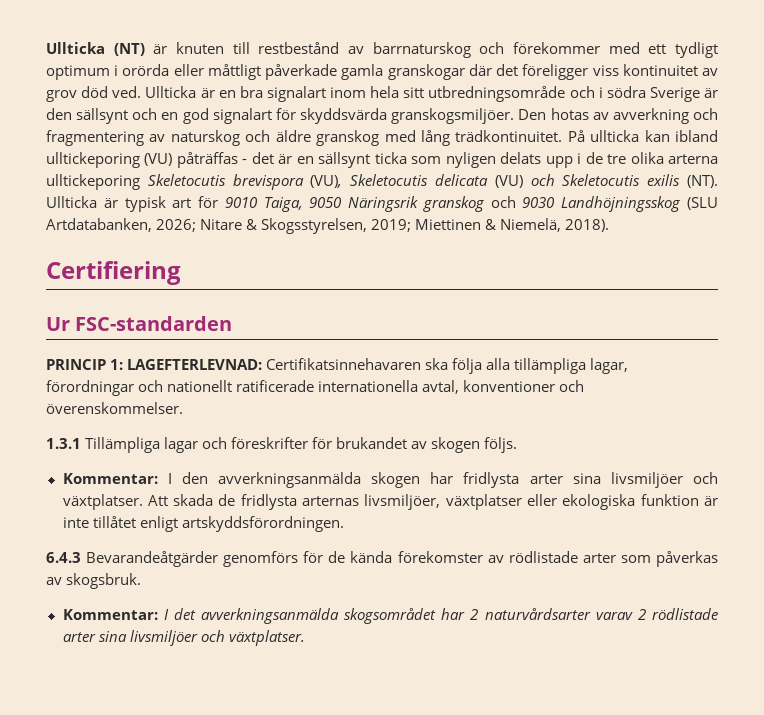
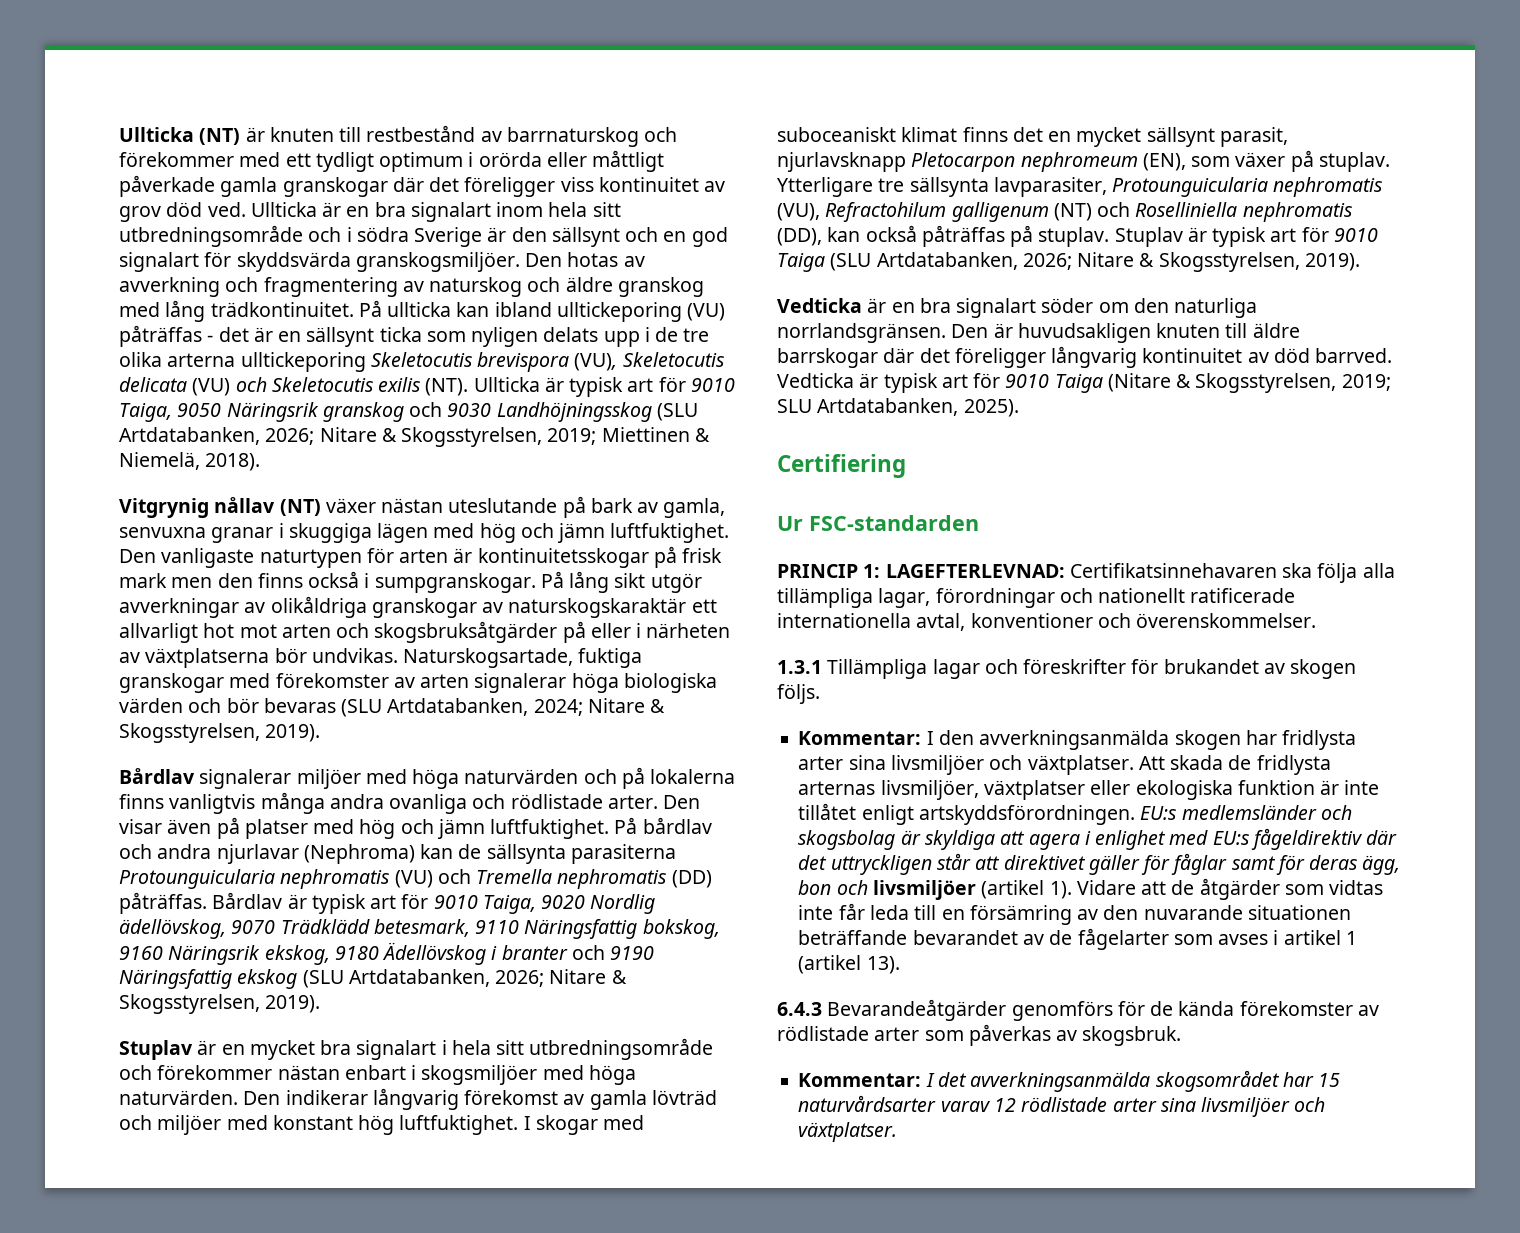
(610, 225) none -> [119,496,726,518] [119,523,730,543] [119,546,723,568] [119,571,702,593] [119,596,717,618] [119,621,731,643] [119,648,643,668] [119,673,717,693] [119,698,666,717] [119,723,321,743] [119,767,736,789] [119,792,701,814] [119,817,712,839] [119,844,676,864] [119,869,712,889] [119,892,656,914] [119,919,720,939] [119,942,655,965] [119,969,627,989] [119,994,321,1014] [119,1038,714,1060] [119,1065,636,1085] [119,1088,717,1110] [119,1115,645,1135] [777,127,1288,147] [777,150,1390,172] [777,177,1384,197] [777,202,1353,222] [777,225,1378,247] [777,252,1360,272] [777,298,1258,318] [777,323,1300,343] [777,346,1393,368] [777,373,1391,393] [777,398,1019,417] // Vitgrynig nållav (NT) växer nästan uteslutande på bark av gamla, senvuxna granar i skuggiga lägen med hög och jämn luftfuktighet. Den vanligaste naturtypen för arten är kontinuitetsskogar på frisk mark men den finns också i sumpgranskogar. På lång sikt utgör avverkningar av olikåldriga granskogar av naturskogskaraktär ett allvarligt hot mot arten och skogsbruksåtgärder på eller i närheten av växtplatserna bör undvikas. Naturskogsartade, fuktiga granskogar med förekomster av arten signalerar höga biologiska värden och bör bevaras (SLU Artdatabanken, 2024; Nitare & Skogsstyrelsen, 2019). // Bårdlav signalerar miljöer med höga naturvärden och på lokalerna finns vanligtvis många andra ovanliga och rödlistade arter. Den visar även på platser med hög och jämn luftfuktighet. På bårdlav och andra njurlavar (Nephroma) kan de sällsynta parasiterna Protounguicularia nephromatis (VU) och Tremella nephromatis (DD) påträffas. Bårdlav är typisk art för 9010 Taiga, 9020 Nordlig ädellövskog, 9070 Trädklädd betesmark, 9110 Näringsfattig bokskog, 9160 Näringsrik ekskog, 9180 Ädellövskog i branter och 9190 Näringsfattig ekskog (SLU Artdatabanken, 2026; Nitare & Skogsstyrelsen, 2019). // Stuplav är en mycket bra signalart i hela sitt utbredningsområde och förekommer nästan enbart i skogsmiljöer med höga naturvärden. Den indikerar långvarig förekomst av gamla lövträd och miljöer med konstant hög luftfuktighet. I skogar med suboceaniskt klimat finns det en mycket sällsynt parasit, njurlavsknapp Pletocarpon nephromeum (EN), som växer på stuplav. Ytterligare tre sällsynta lavparasiter, Protounguicularia nephromatis (VU), Refractohilum galligenum (NT) och Roselliniella nephromatis (DD), kan också påträffas på stuplav. Stuplav är typisk art för 9010 Taiga (SLU Artdatabanken, 2026; Nitare & Skogsstyrelsen, 2019). // Vedticka är en bra signalart söder om den naturliga norrlandsgränsen. Den är huvudsakligen knuten till äldre barrskogar där det föreligger långvarig kontinuitet av död barrved. Vedticka är typisk art för 9010 Taiga (Nitare & Skogsstyrelsen, 2019; SLU Artdatabanken, 2025).
(344, 524) none -> [1140,805,1352,820] [798,828,1398,850] [798,853,1401,875] [798,878,1384,900] [798,903,1351,925] [798,928,1357,950] [798,955,900,974] EU:s medlemsländer och skogsbolag är skyldiga att agera i enlighet med EU:s fågeldirektiv där det uttryckligen står att direktivet gäller för fåglar samt för deras ägg, bon och livsmiljöer (artikel 1). Vidare att de åtgärder som vidtas inte får leda till en försämring av den nuvarande situationen beträffande bevarandet av de fågelarter som avses i artikel 1 (artikel 13).
[470,609,479,620] 2 -> [1318,1073,1341,1087] 15
[637,609,646,620] 2 -> [993,1098,1016,1112] 12

